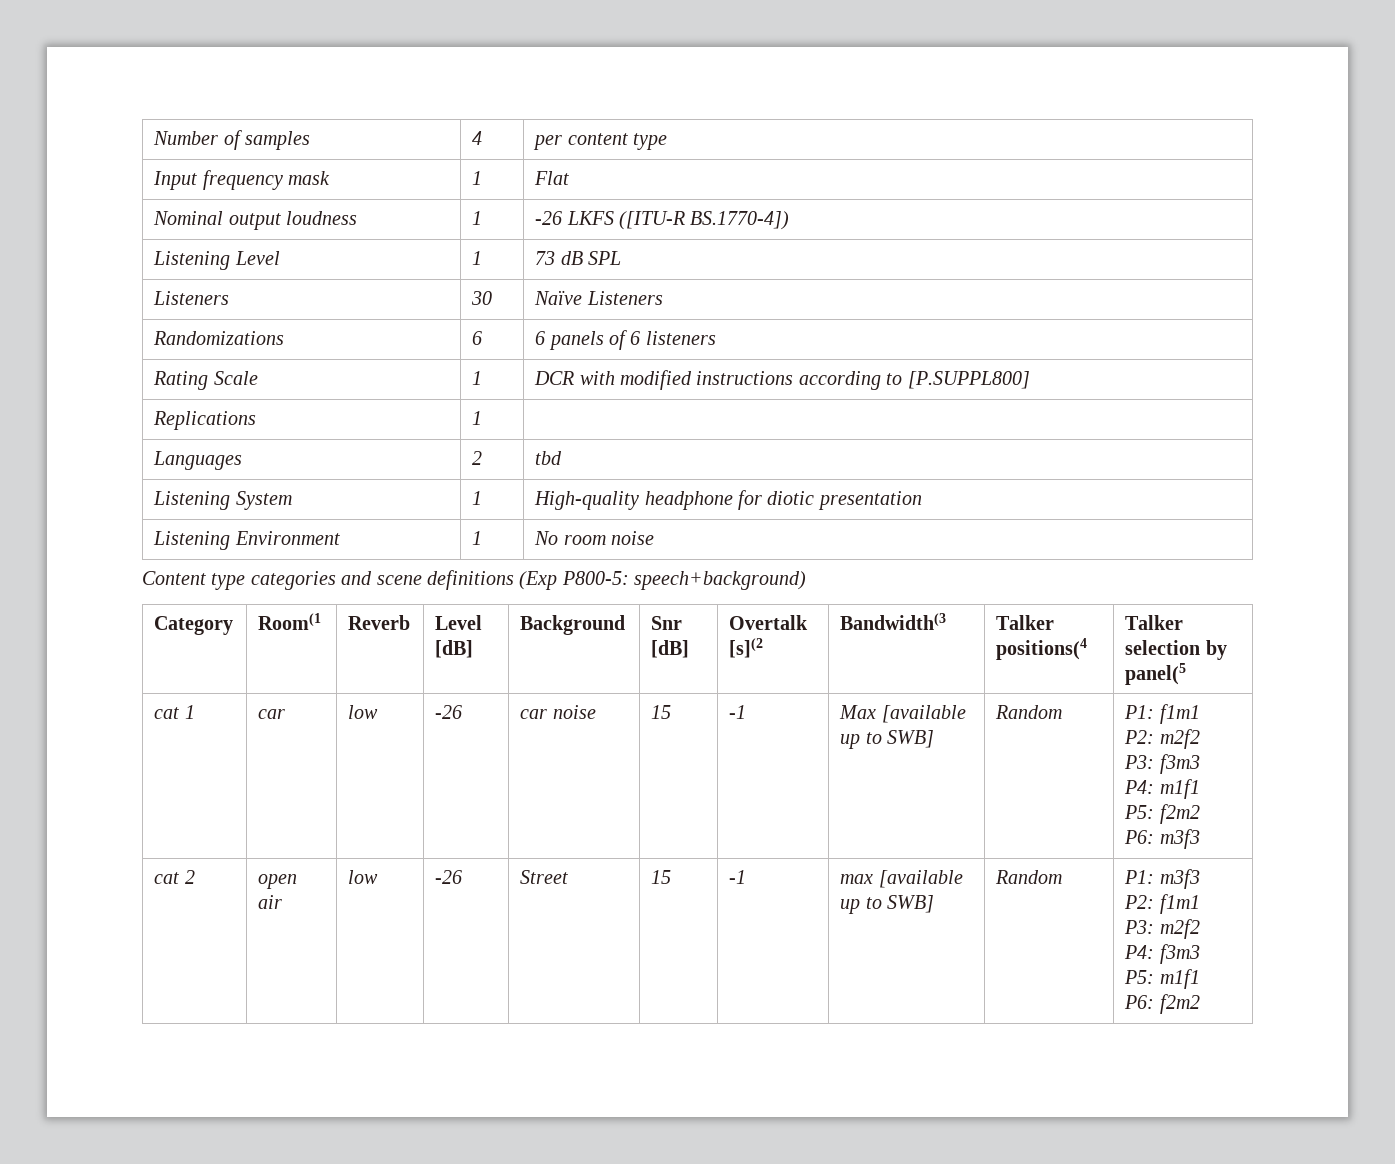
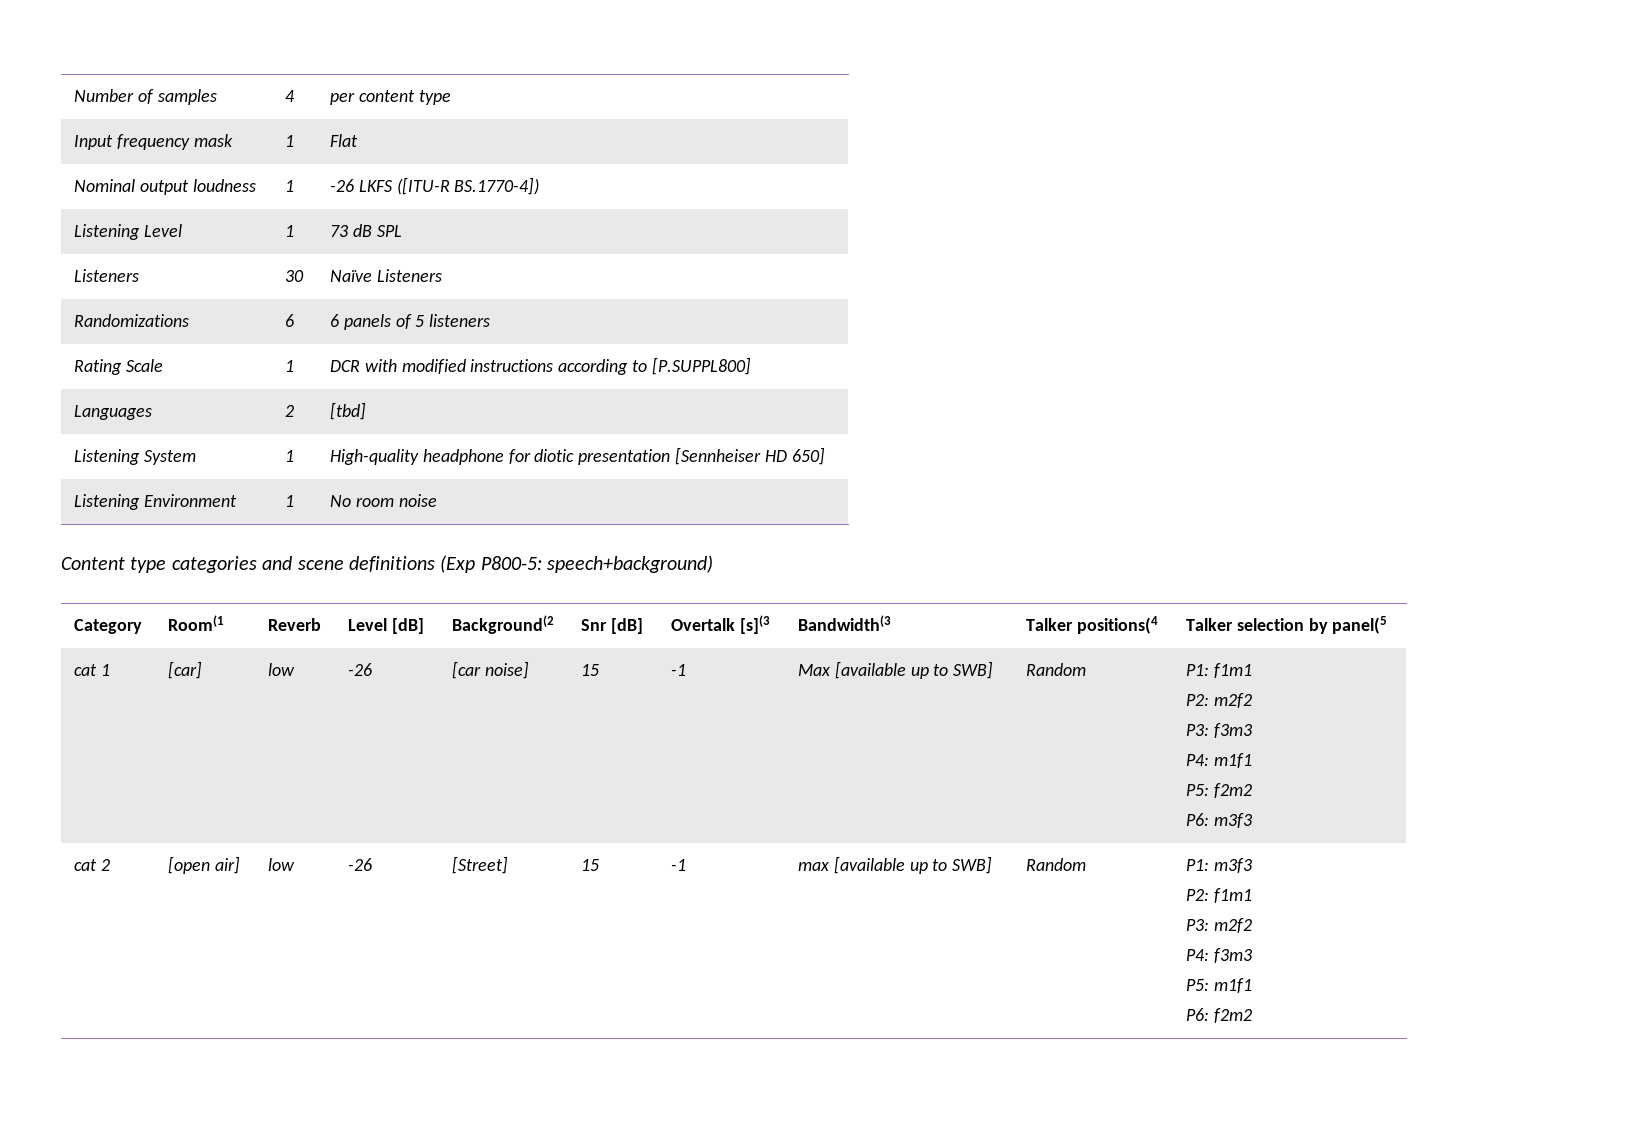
[630,331,641,345] 6 -> [415,315,425,327] 5
[153,411,257,430] [472,411,483,425] // Replications | 1 | -> (752, 366) none
[535,451,563,465] tbd -> [329,402,366,420] [tbd]
(922, 500) none -> [675,447,825,465] [Sennheiser HD 650]
[520,615,626,635] Background -> [451,615,554,634] Background(2
[729,638,764,658] [s](2 -> [739,615,770,634] [s](3
[258,709,286,719] [348,705,379,719] [435,705,463,719] [520,705,596,719] car | low | -26 | car noise -> [167,661,202,679] [267,663,295,676] [347,663,372,676] [451,661,529,679] [car] | low | -26 | [car noise]
[258,874,298,889] [258,895,283,909] [348,870,379,884] [435,870,463,884] [520,870,569,884] open air | low | -26 | Street -> [167,856,240,874] [267,858,295,871] [347,858,372,871] [451,856,508,874] [open air] | low | -26 | [Street]

